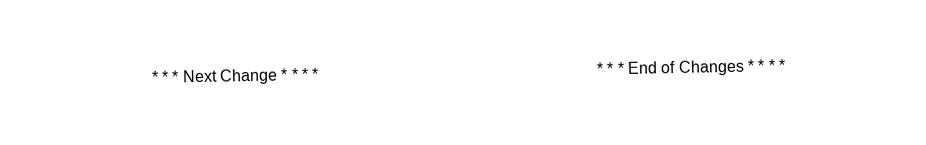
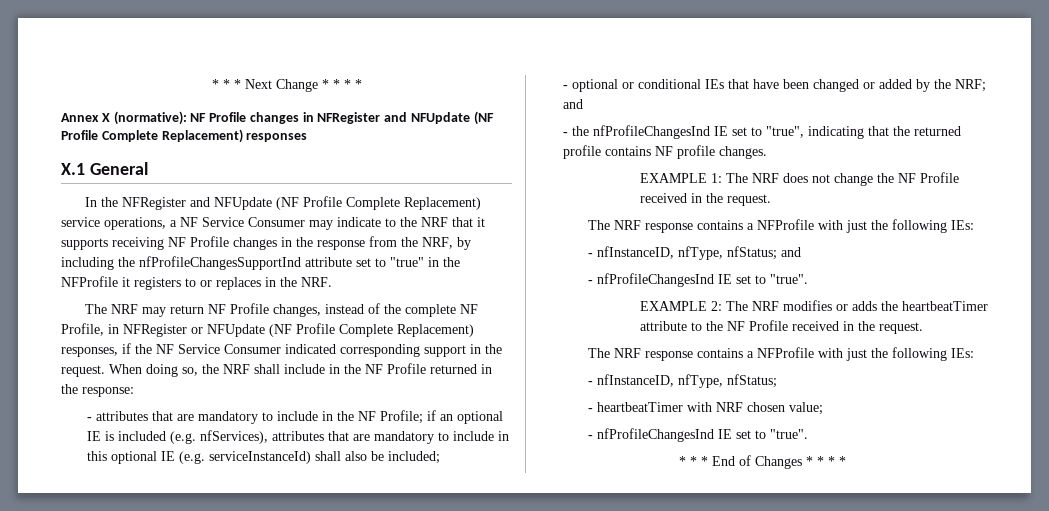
(320, 73) none -> [61,111,494,125] [61,129,308,143] [61,162,148,175] [85,196,482,210] [61,217,485,230] [61,236,471,250] [61,256,460,270] [61,276,332,290] [85,303,479,317] [61,323,474,337] [61,343,502,357] [61,363,492,377] [61,384,134,397] [86,410,503,424] [86,430,509,444] [86,451,440,464] [562,79,986,92] [562,99,583,109] [562,125,961,139] [562,145,767,159] [639,172,959,186] [639,193,771,206] [588,219,975,233] [588,246,802,260] [588,273,809,287] [639,300,988,311] [639,320,923,334] [588,347,975,361] [588,374,778,388] [588,402,824,415] [588,428,809,442] // Annex X (normative): NF Profile changes in NFRegister and NFUpdate (NF Profile Complete Replacement) responses // X.1 General // In the NFRegister and NFUpdate (NF Profile Complete Replacement) service operations, a NF Service Consumer may indicate to the NRF that it supports receiving NF Profile changes in the response from the NRF, by including the nfProfileChangesSupportInd attribute set to "true" in the NFProfile it registers to or replaces in the NRF. // The NRF may return NF Profile changes, instead of the complete NF Profile, in NFRegister or NFUpdate (NF Profile Complete Replacement) responses, if the NF Service Consumer indicated corresponding support in the request. When doing so, the NRF shall include in the NF Profile returned in the response: // - attributes that are mandatory to include in the NF Profile; if an optional IE is included (e.g. nfServices), attributes that are mandatory to include in this optional IE (e.g. serviceInstanceId) shall also be included; // - optional or conditional IEs that have been changed or added by the NRF; and // - the nfProfileChangesInd IE set to "true", indicating that the returned profile contains NF profile changes. // EXAMPLE 1: The NRF does not change the NF Profile received in the request. // The NRF response contains a NFProfile with just the following IEs: // - nfInstanceID, nfType, nfStatus; and // - nfProfileChangesInd IE set to "true". // EXAMPLE 2: The NRF modifies or adds the heartbeatTimer attribute to the NF Profile received in the request. // The NRF response contains a NFProfile with just the following IEs: // - nfInstanceID, nfType, nfStatus; // - heartbeatTimer with NRF chosen value; // - nfProfileChangesInd IE set to "true".

